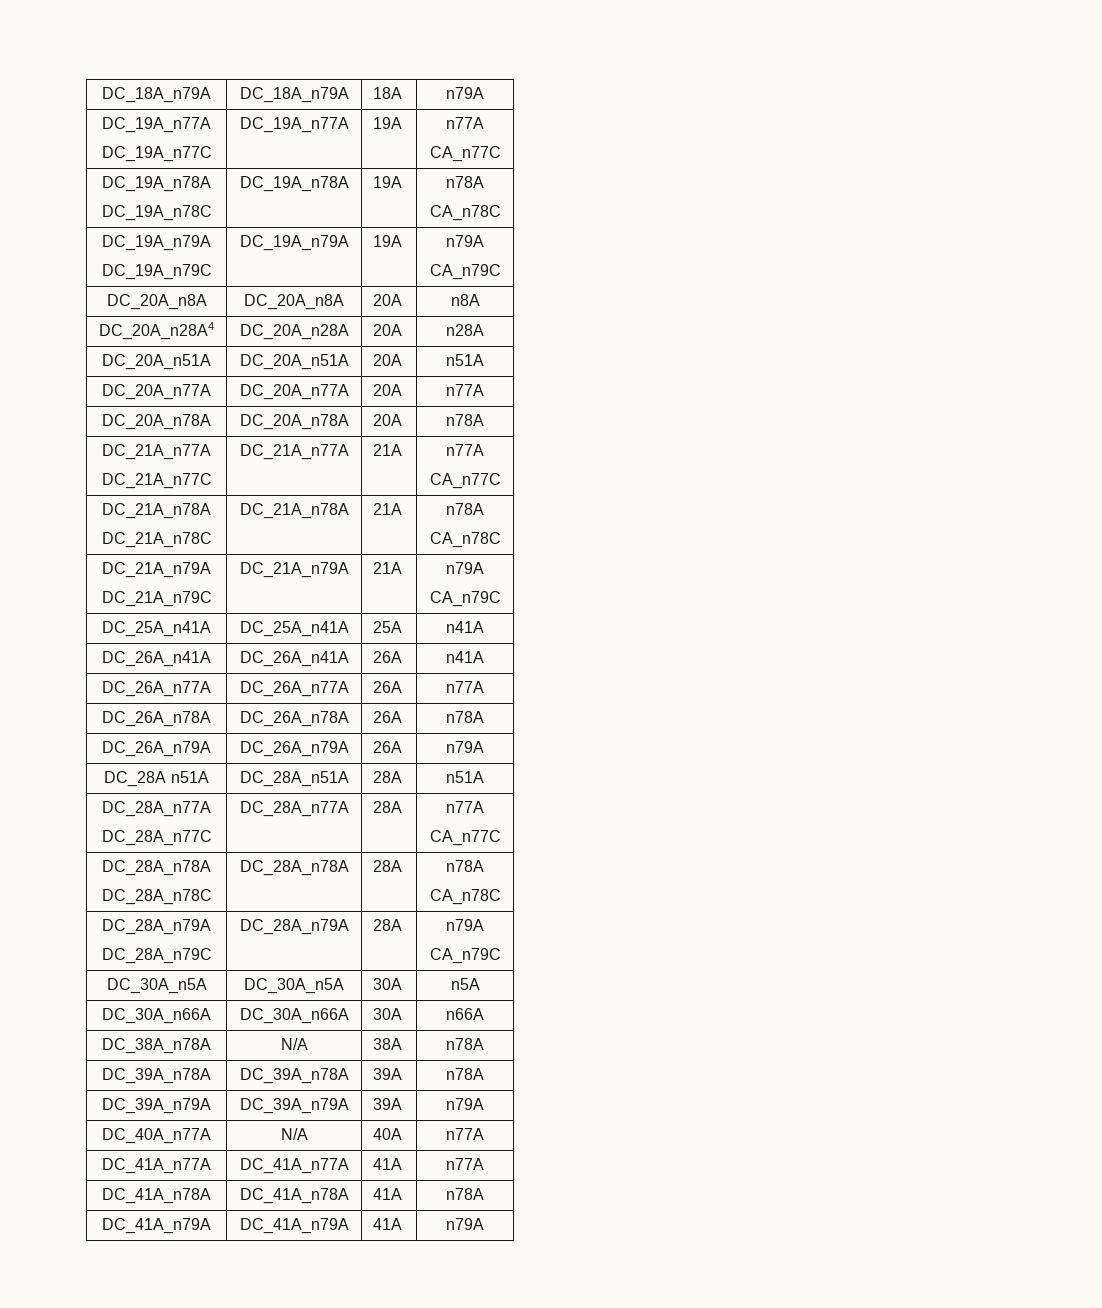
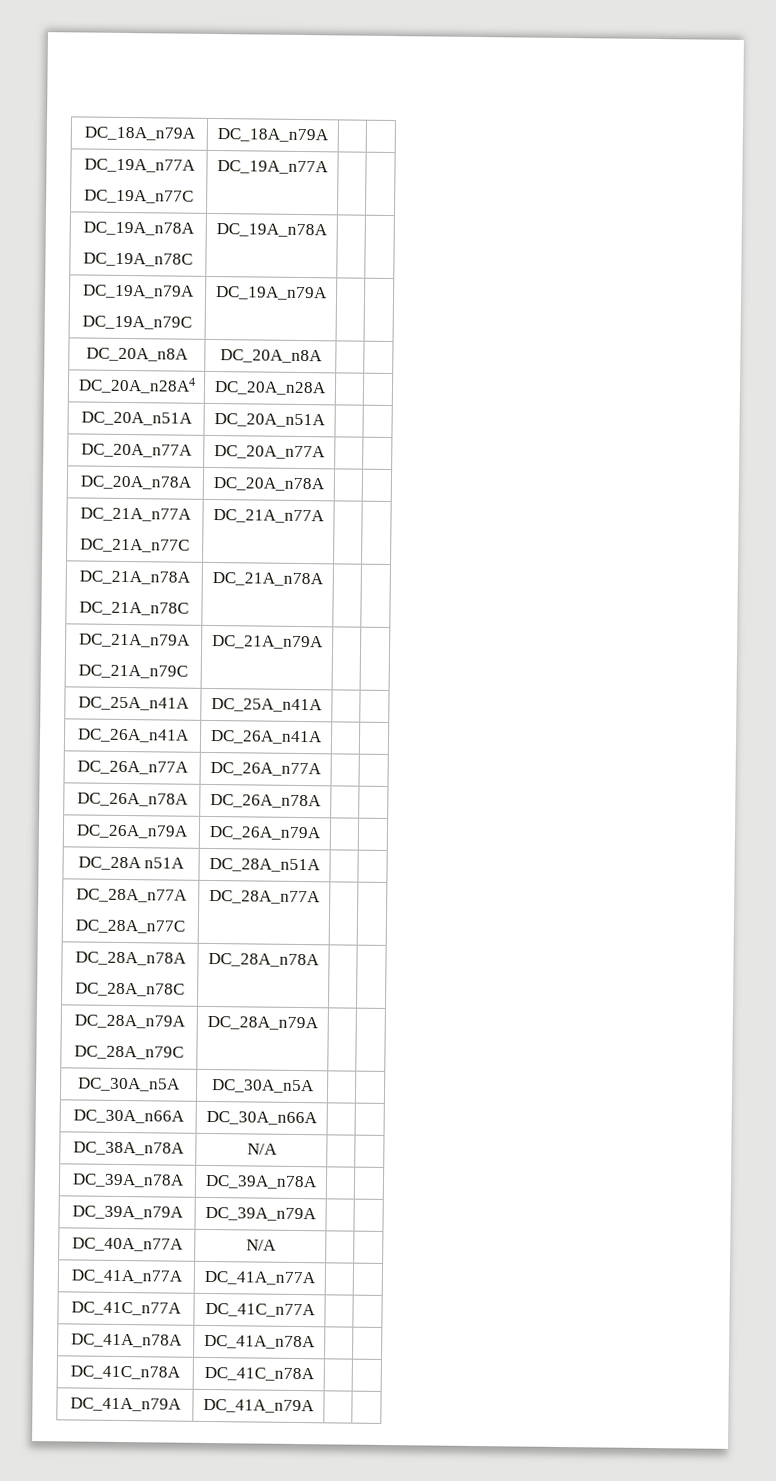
[373,87,403,99] [446,87,484,99] 18A | n79A -> (329, 135) |
[373,117,403,129] [446,117,484,129] [429,146,501,162] 19A | n77A // CA_n77C -> (329, 167) |
[373,176,403,188] [446,176,484,188] [429,205,501,221] 19A | n78A // CA_n78C -> (328, 230) |
[373,235,403,247] [446,235,484,247] [429,264,501,280] 19A | n79A // CA_n79C -> (328, 293) |
[373,294,403,306] [450,294,480,306] 20A | n8A -> (323, 356) |
[373,324,403,336] [446,324,484,336] 20A | n28A -> (327, 388) |
[373,354,403,366] [446,354,484,366] 20A | n51A -> (326, 420) |
[373,384,403,396] [446,384,484,396] 20A | n77A -> (326, 452) |
[373,414,403,426] [446,414,484,426] 20A | n78A -> (325, 484) |
[373,444,403,456] [446,444,484,456] [429,473,501,489] 21A | n77A // CA_n77C -> (325, 516) |
[373,503,403,515] [446,503,484,515] [429,532,501,548] 21A | n78A // CA_n78C -> (324, 579) |
[373,562,403,574] [446,562,484,574] [429,591,501,607] 21A | n79A // CA_n79C -> (324, 642) |
[373,621,403,633] [446,621,484,633] 25A | n41A -> (323, 705) |
[373,651,403,663] [446,651,484,663] 26A | n41A -> (323, 737) |
[373,681,403,693] [446,681,484,693] 26A | n77A -> (322, 769) |
[373,711,403,723] [446,711,484,723] 26A | n78A -> (322, 801) |
[373,741,403,753] [446,741,484,753] 26A | n79A -> (322, 833) |
[373,771,403,783] [446,771,484,783] 28A | n51A -> (321, 865) |
[373,801,403,813] [446,801,484,813] [429,830,501,846] 28A | n77A // CA_n77C -> (321, 897) |
[373,860,403,872] [446,860,484,872] [429,889,501,905] 28A | n78A // CA_n78C -> (320, 960) |
[373,919,403,931] [446,919,484,931] [429,948,501,964] 28A | n79A // CA_n79C -> (319, 1023) |
[373,978,403,990] [450,978,480,990] 30A | n5A -> (315, 1086) |
[373,1008,403,1020] [446,1008,484,1020] 30A | n66A -> (318, 1118) |
[373,1038,403,1050] [446,1038,484,1050] 38A | n78A -> (278, 1149) |
[373,1068,403,1080] [446,1068,484,1080] 39A | n78A -> (318, 1182) |
[373,1098,403,1110] [446,1098,484,1110] 39A | n79A -> (317, 1214) |
[373,1128,403,1140] [446,1128,484,1140] 40A | n77A -> (277, 1245) |
[373,1158,403,1170] [446,1158,484,1170] 41A | n77A -> [71,1301,182,1316] [204,1302,316,1318] | // DC_41C_n77A | DC_41C_n77A | |
[373,1188,403,1200] [446,1188,484,1200] 41A | n78A -> [70,1365,181,1380] [203,1366,315,1382] | // DC_41C_n78A | DC_41C_n78A | |
[373,1218,403,1230] [446,1218,484,1230] 41A | n79A -> (315, 1406) |

